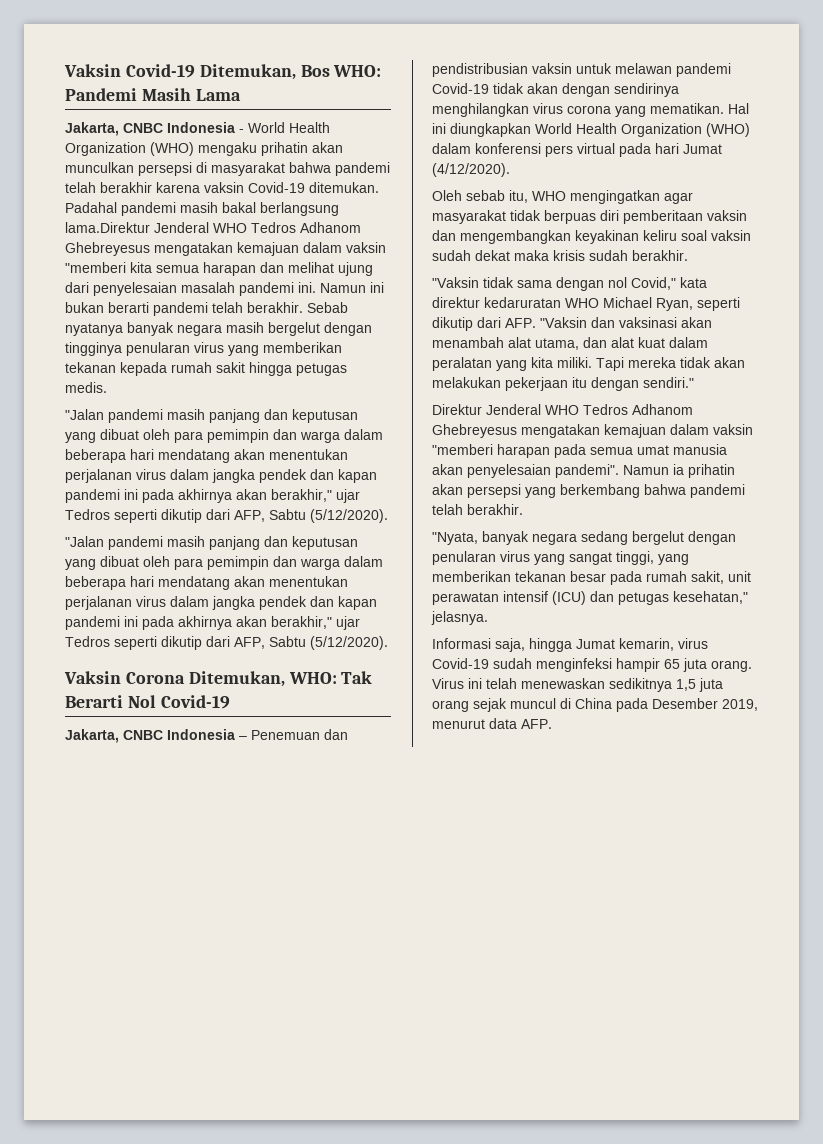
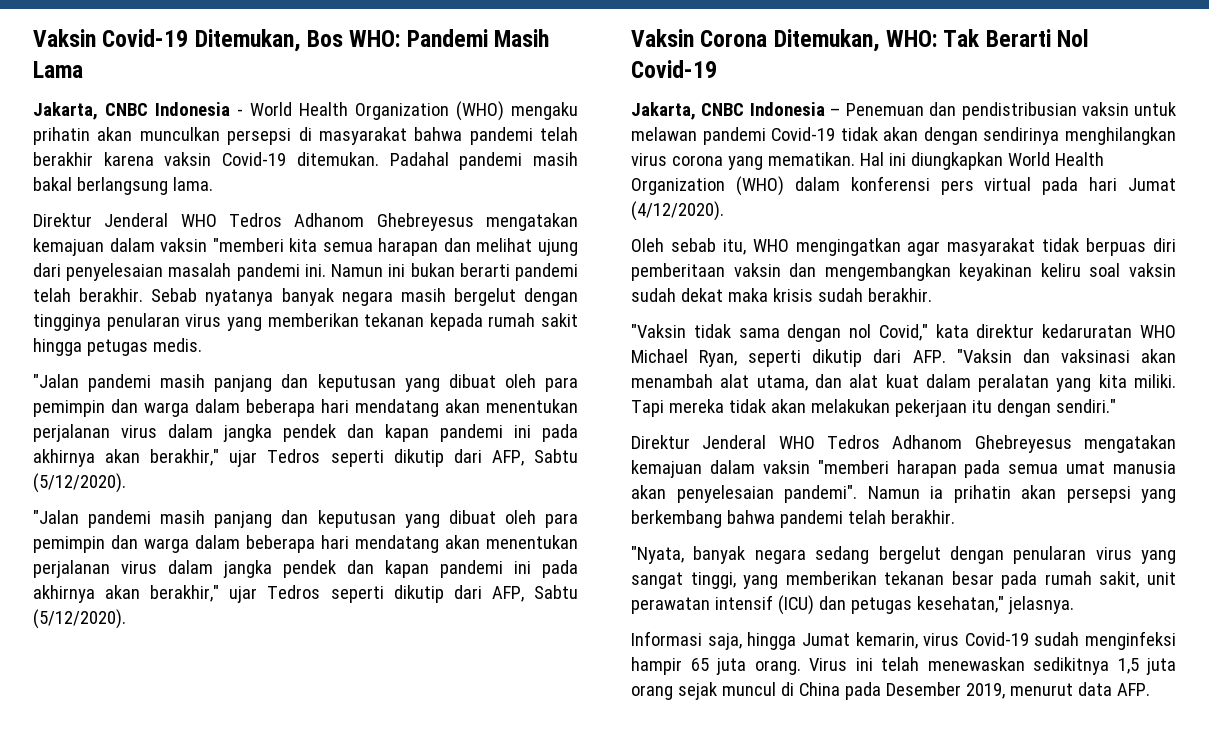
[65,222,150,233] lama.Direktur -> [172,177,213,191] [33,213,92,227] lama. // Direktur

